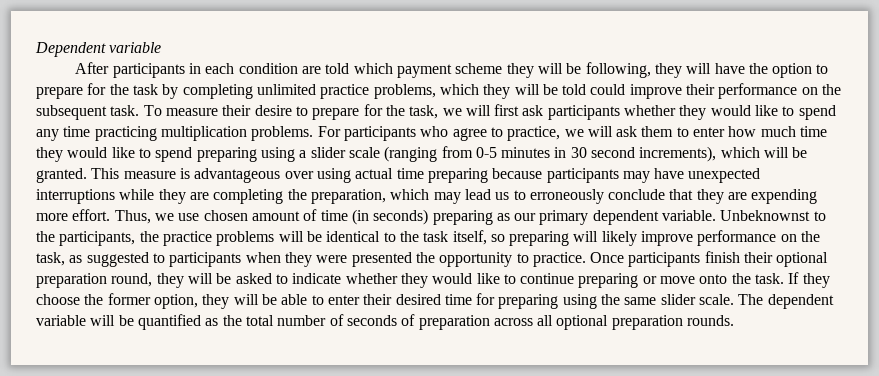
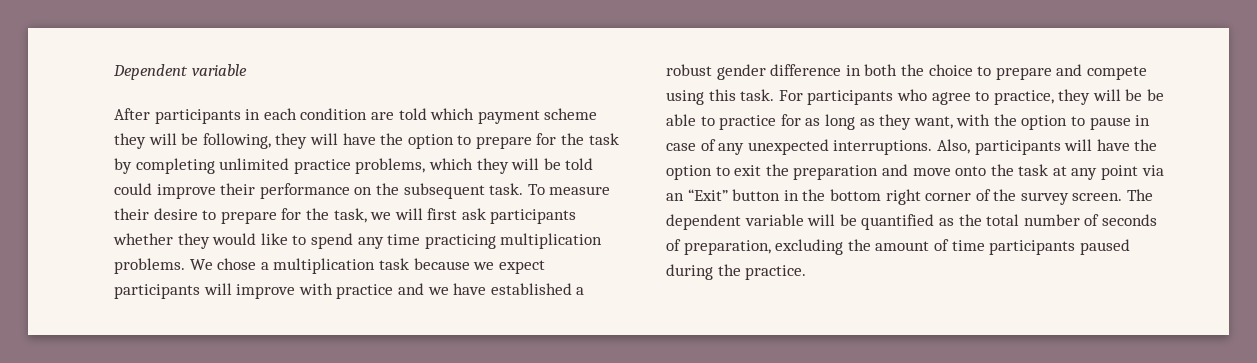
(314, 133) none -> [189,258,545,274] [114,283,585,299] [666,64,1147,80] [666,89,775,105] We chose a multiplication task because we expect participants will improve with practice and we have established a robust gender difference in both the choice to prepare and compete using this task.
[564,126,828,137] [36,146,808,162] [36,168,761,183] [36,189,818,204] [36,209,826,225] [36,230,821,246] [36,251,829,267] [36,272,830,288] [36,293,735,309] we will ask them to enter how much time they would like to spend preparing using a slider scale (ranging from 0-5 minutes in 30 second increments), which will be granted. This measure is advantageous over using actual time preparing because participants may have unexpected interruptions while they are completing the preparation, which may lead us to erroneously conclude that they are expending more effort. Thus, we use chosen amount of time (in seconds) preparing as our primary dependent variable. Unbeknownst to the participants, the practice problems will be identical to the task itself, so preparing will likely improve performance on the task, as suggested to participants when they were presented the opportunity to practice. Once participants finish their optional preparation round, they will be asked to indicate whether they would like to continue preparing or move onto the task. If they choose the former option, they will be able to enter their desired time for preparing using the same slider scale. -> [1058,89,1165,105] [666,114,1151,130] [666,139,1158,155] [666,164,1164,180] [666,189,1123,205] they will be be able to practice for as long as they want, with the option to pause in case of any unexpected interruptions. Also, participants will have the option to exit the preparation and move onto the task at any point via an “Exit” button in the bottom right corner of the survey screen.
[418,315,735,330] preparation across all optional preparation rounds. -> [683,239,1130,255] [666,264,807,280] preparation, excluding the amount of time participants paused during the practice.

